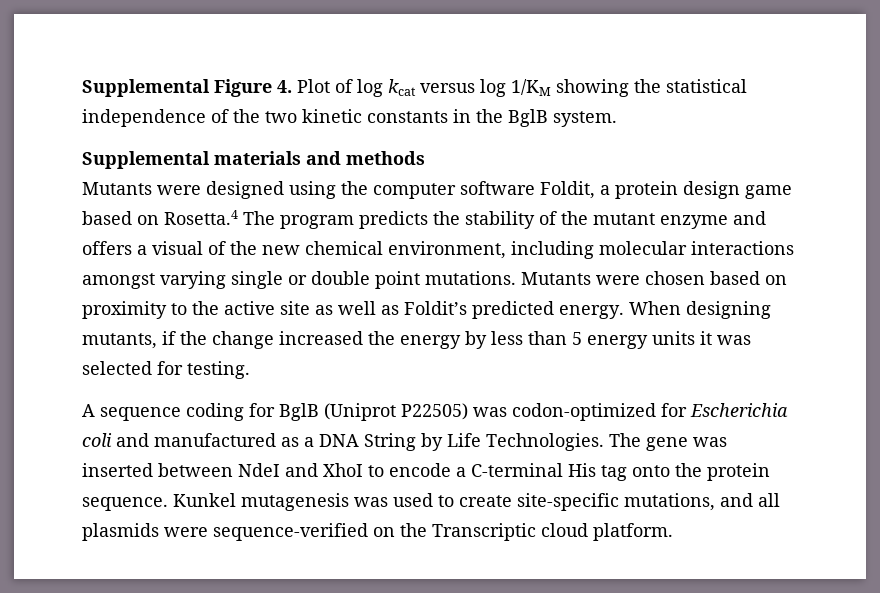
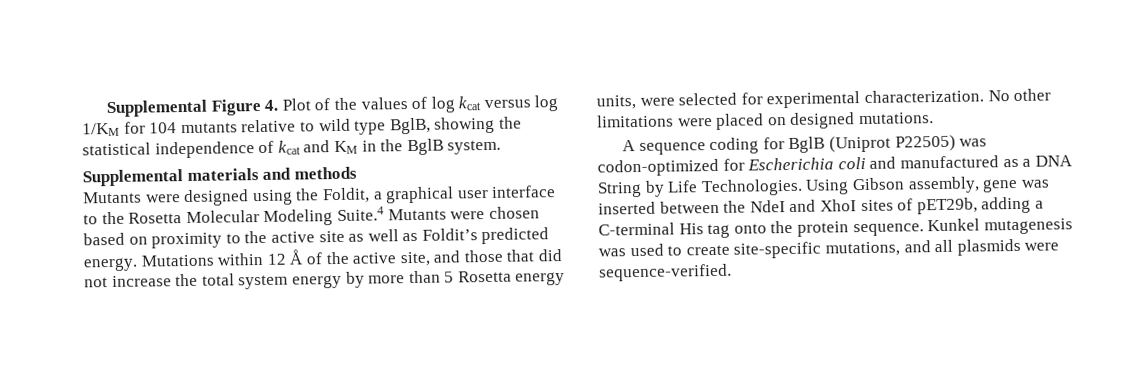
(353, 86) none -> [333,96,428,111] the values of
(551, 87) none -> [123,117,431,135] for 104 mutants relative to wild type BglB,
[233,109,448,123] the two kinetic constants -> [277,140,358,155] kcat and KM
[373,181,792,199] [82,210,766,229] [82,241,794,259] [82,271,516,289] computer software Foldit, a protein design game based on Rosetta.4 The program predicts the stability of the mutant enzyme and offers a visual of the new chemical environment, including molecular interactions amongst varying single or double point mutations. -> [321,185,557,204] [83,206,384,226] Foldit, a graphical user interface to the Rosetta Molecular Modeling Suite.4
[629,301,771,319] [82,331,395,349] When designing mutants, if the change increased the -> [140,249,563,267] [84,273,289,290] Mutations within 12 Å of the active site, and those that did not increase the total system
[491,331,523,345] less -> [368,275,406,284] more
[587,331,751,349] [82,361,250,379] energy units it was selected for testing. -> [457,270,566,286] [596,88,1052,110] [597,112,934,130] Rosetta energy units, were selected for experimental characterization. No other limitations were placed on designed mutations.
[609,433,641,447] The -> [805,176,980,195] Using Gibson assembly,
(233, 470) none -> [723,200,747,213] the
[368,463,451,477] to encode -> [860,196,1032,215] sites of pET29b, adding
[213,523,673,541] sequence-verified on the Transcriptic cloud platform. -> [599,263,732,282] sequence-verified.

